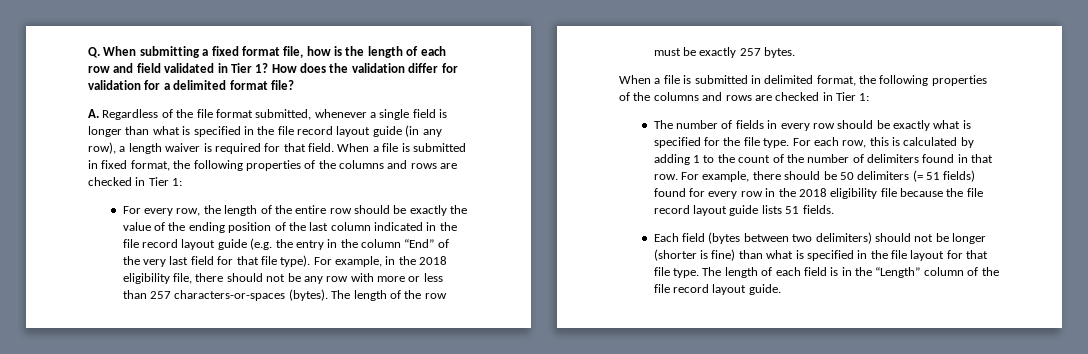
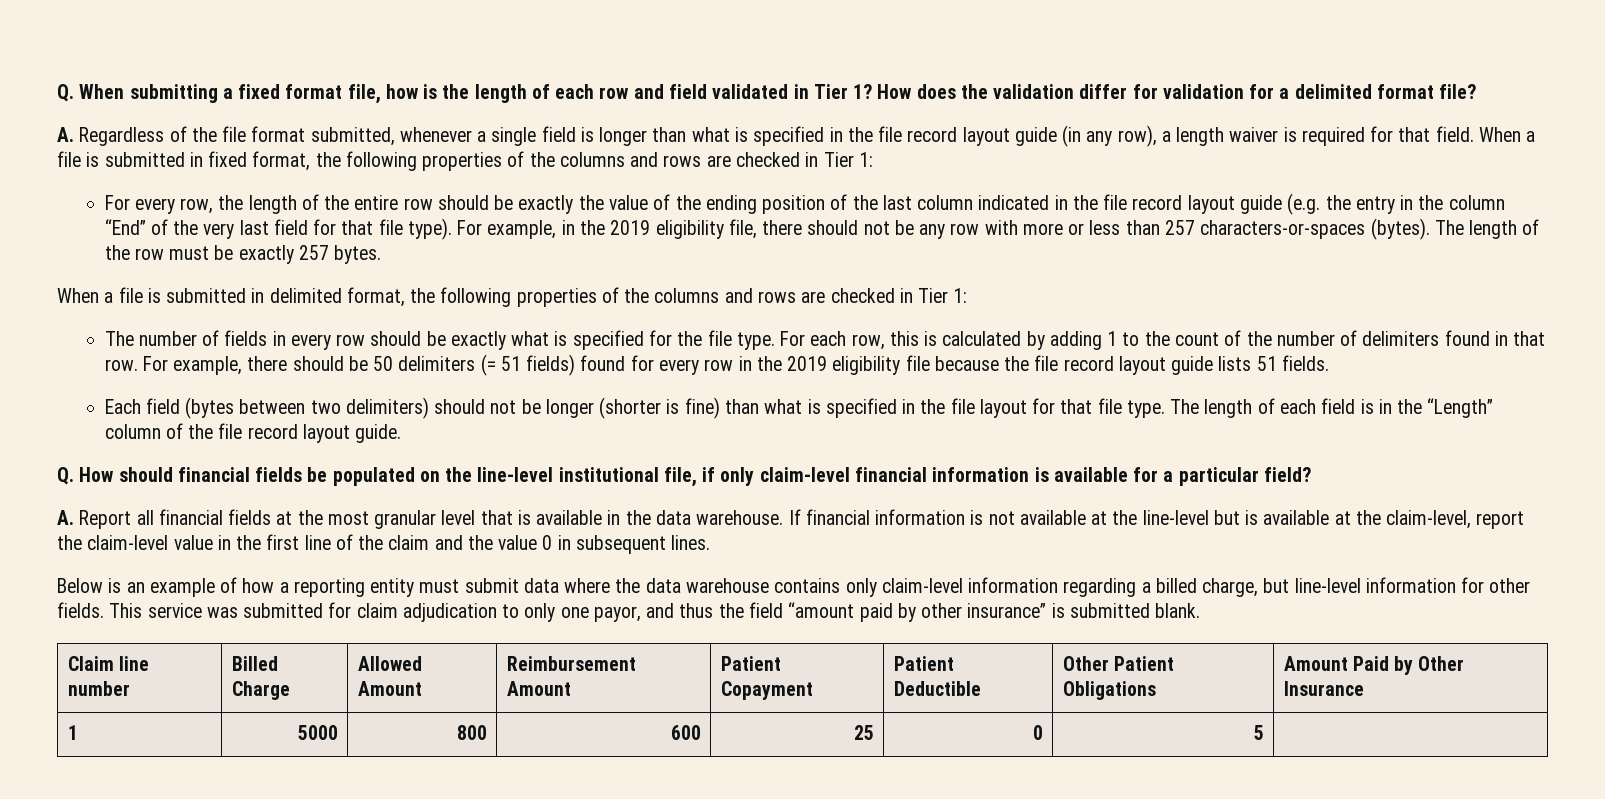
[419,256,448,265] 2018 -> [610,220,651,235] 2019
[798,188,827,197] 2018 -> [787,356,828,371] 2019
(781, 289) none -> [57,467,1311,487] [57,509,1525,529] [57,534,711,554] [57,577,1531,597] [57,602,1201,622] [67,656,149,671] [67,681,130,696] [231,656,278,671] [231,681,290,700] [357,656,422,671] [357,681,422,696] [506,656,636,671] [506,681,571,696] [720,656,781,671] [720,681,813,700] [893,656,954,671] [893,681,981,696] [1062,656,1174,671] [1062,681,1156,700] [1283,656,1465,675] [1283,681,1364,696] [67,725,78,740] [297,725,338,740] [456,725,487,740] [670,725,701,740] [853,725,874,740] [1032,725,1043,740] [1253,725,1264,740] // Q. How should financial fields be populated on the line-level institutional file, if only claim-level financial information is available for a particular field? // A. Report all financial fields at the most granular level that is available in the data warehouse. If financial information is not available at the line-level but is available at the claim-level, report the claim-level value in the first line of the claim and the value 0 in subsequent lines. // Below is an example of how a reporting entity must submit data where the data warehouse contains only claim-level information regarding a billed charge, but line-level information for other fields. This service was submitted for claim adjudication to only one payor, and thus the field “amount paid by other insurance” is submitted blank. // Claim line number | Billed Charge | Allowed Amount | Reimbursement Amount | Patient Copayment | Patient Deductible | Other Patient Obligations | Amount Paid by Other Insurance // 1 | 5000 | 800 | 600 | 25 | 0 | 5 |

